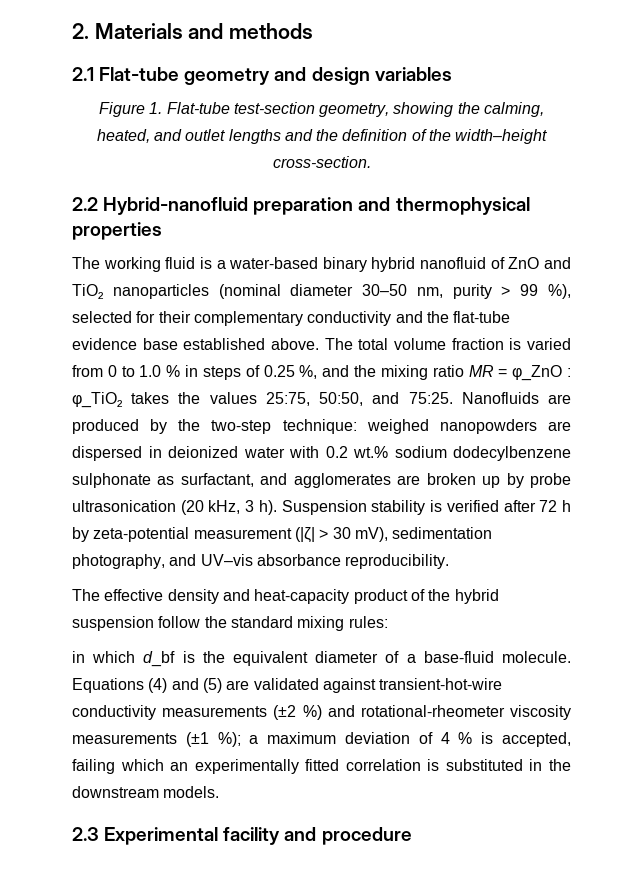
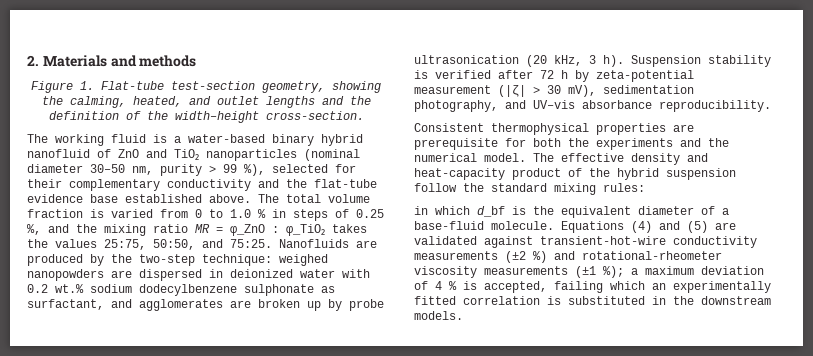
[72,67,452,85] // 2.1 Flat-tube geometry and design variables -> (197, 61) none
[72,197,530,215] [72,222,162,240] // 2.2 Hybrid-nanofluid preparation and thermophysical properties -> (364, 115) none
(450, 561) none -> [414,123,694,135] [414,138,729,150] [414,153,526,162] Consistent thermophysical properties are prerequisite for both the experiments and the numerical model.
[72,827,412,845] // 2.3 Experimental facility and procedure -> (463, 315) none

